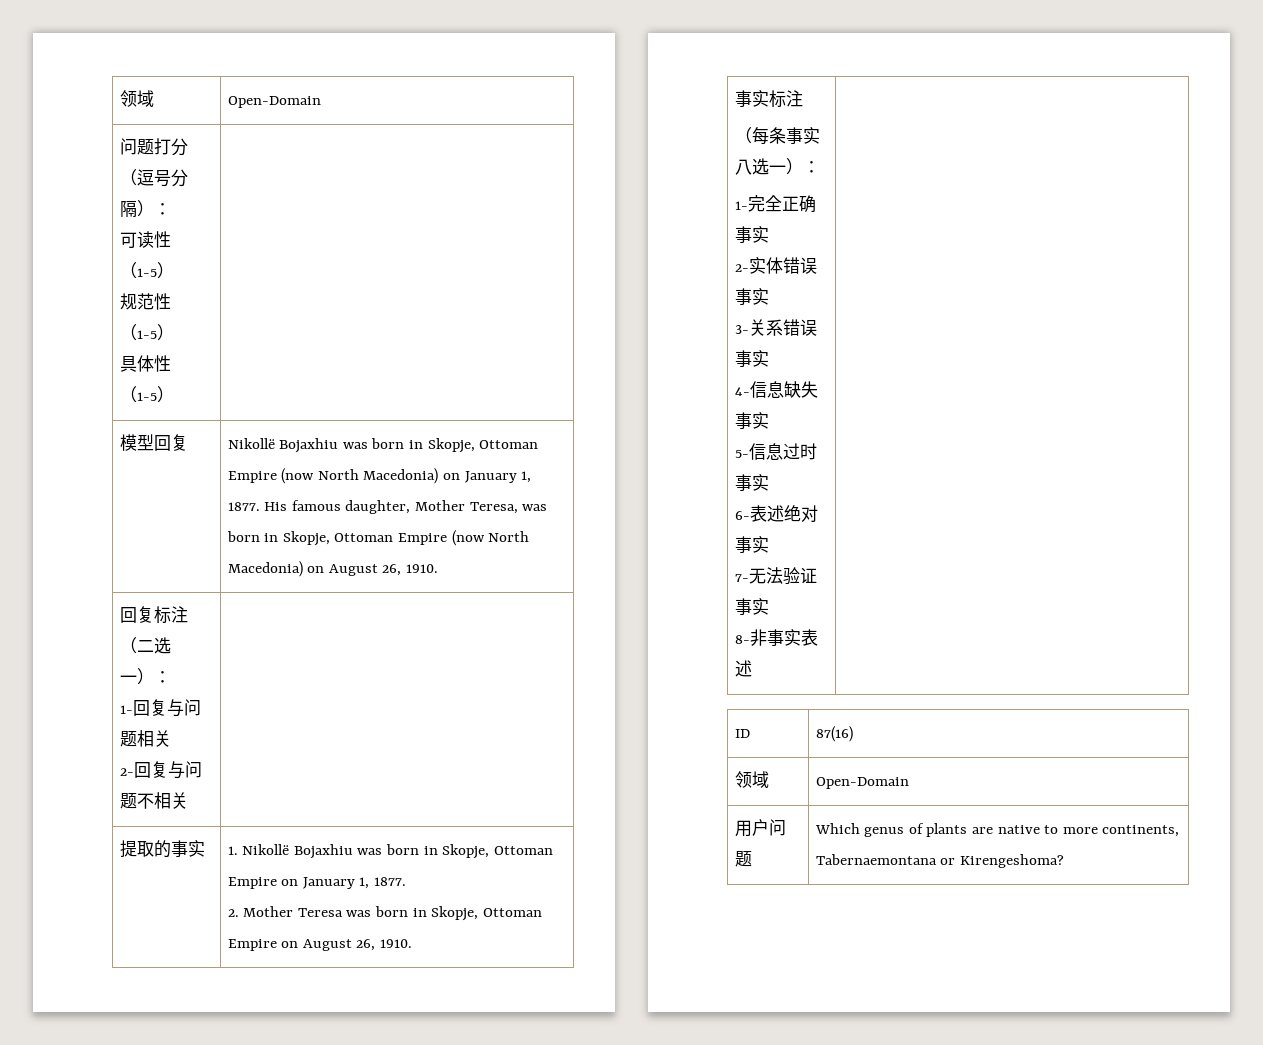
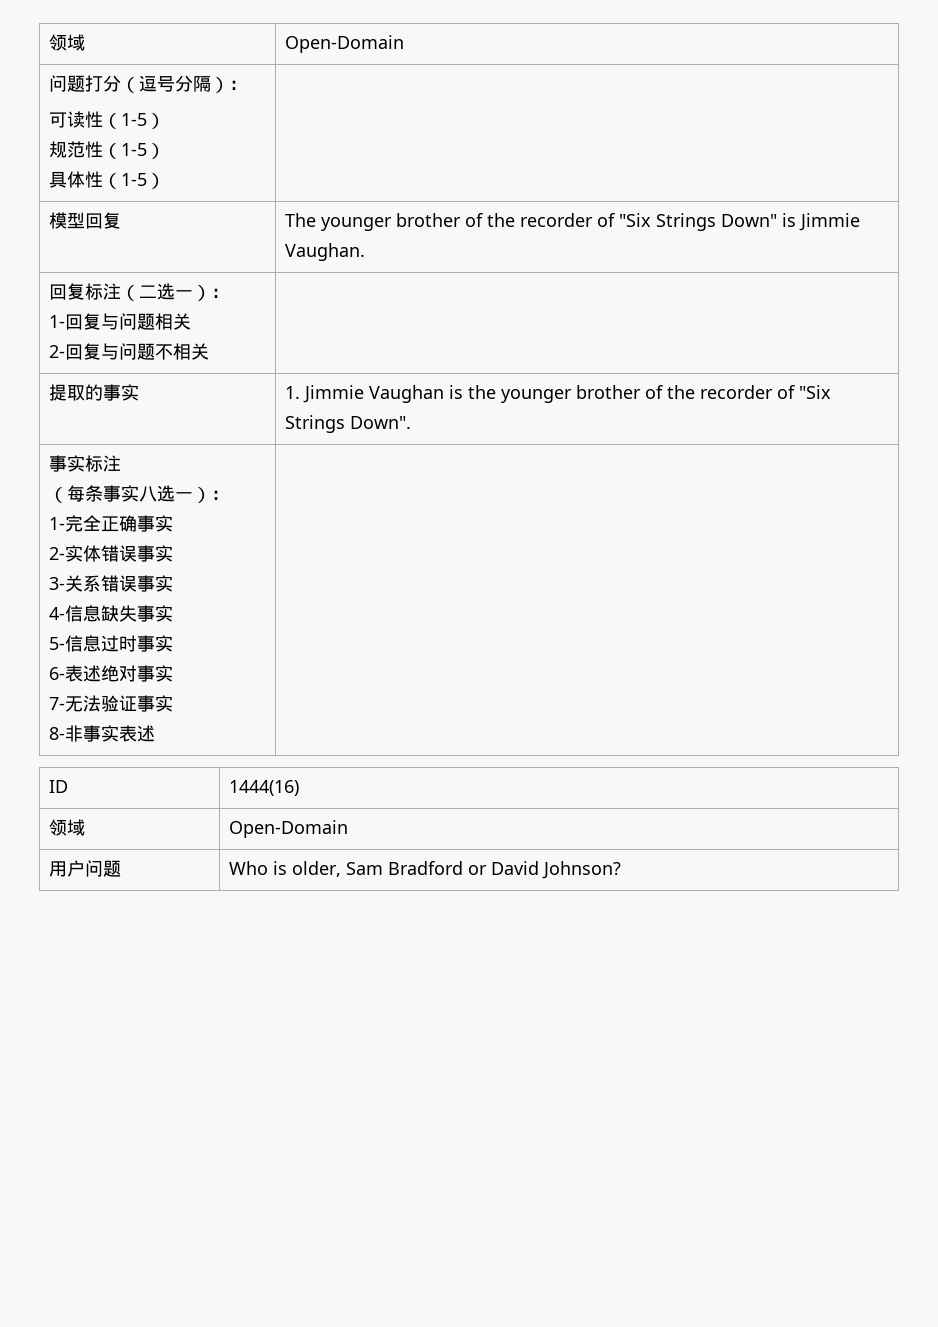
[227,438,539,453] [227,468,532,484] [227,500,548,514] [226,530,530,546] [227,561,439,577] Nikollë Bojaxhiu was born in Skopje, Ottoman Empire (now North Macedonia) on January 1, 1877. His famous daughter, Mother Teresa, was born in Skopje, Ottoman Empire (now North Macedonia) on August 26, 1910. -> [285,213,861,231] [285,243,366,261] The younger brother of the recorder of "Six Strings Down" is Jimmie Vaughan.
[242,844,553,859] [227,877,407,889] [227,906,542,921] [227,939,413,951] Nikollë Bojaxhiu was born in Skopje, Ottoman Empire on January 1, 1877. // 2. Mother Teresa was born in Skopje, Ottoman Empire on August 26, 1910. -> [303,385,832,403] [285,415,412,433] Jimmie Vaughan is the younger brother of the recorder of "Six Strings Down".
[815,726,853,742] 87(16) -> [229,780,300,796] 1444(16)
[814,823,1180,837] [815,854,1064,868] Which genus of plants are native to more continents, Tabernaemontana or Kirengeshoma? -> [229,861,622,879] Who is older, Sam Bradford or David Johnson?

